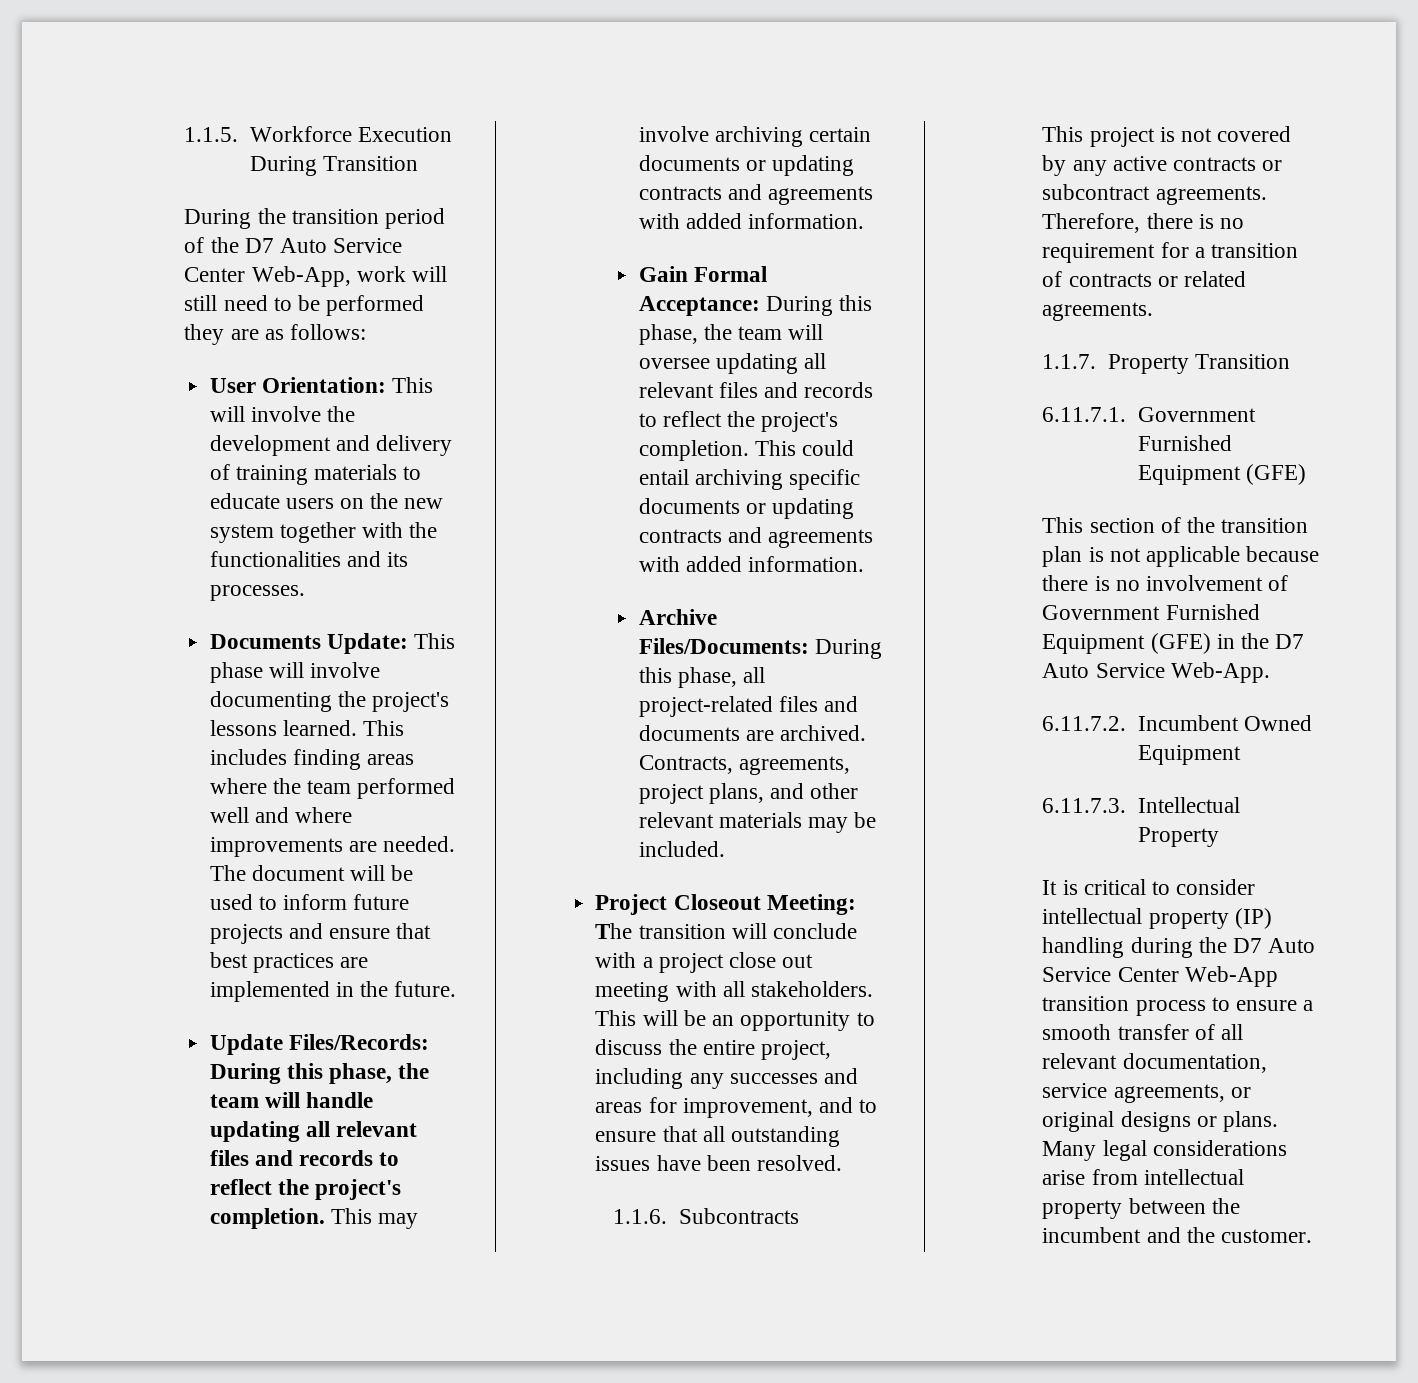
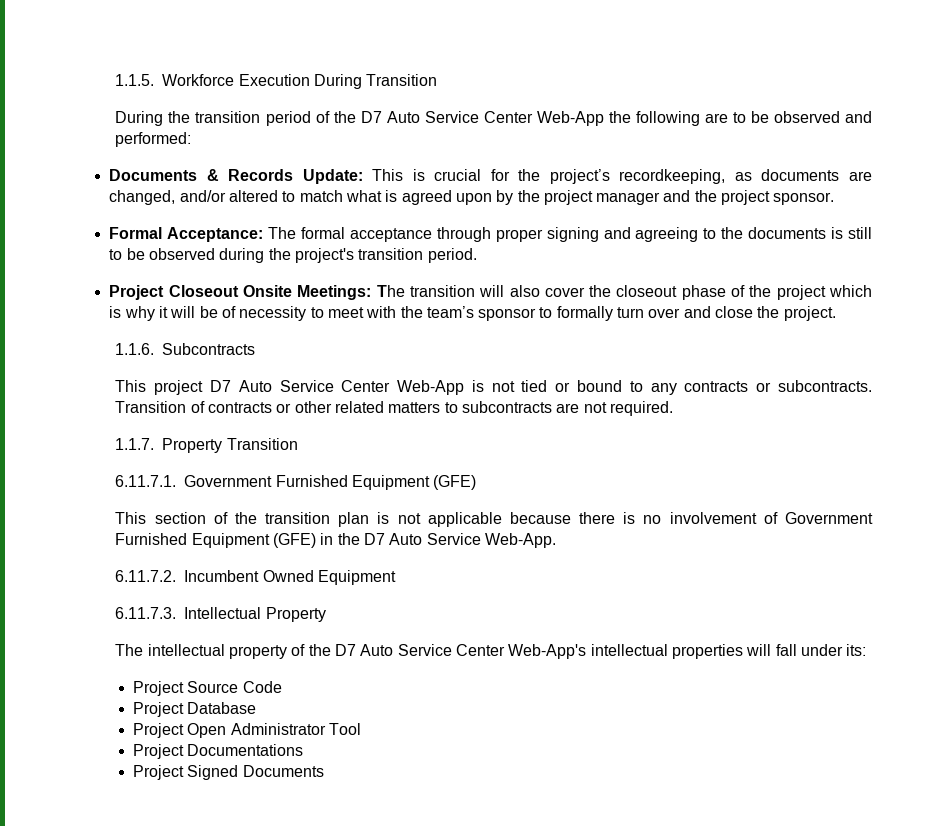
[251,266,447,287] [184,295,425,316] [184,324,366,345] [209,377,434,393] [209,406,356,422] [209,435,453,456] [209,464,422,485] [209,493,444,509] [209,522,438,543] [209,551,409,567] [209,585,305,601] [209,633,456,654] [209,662,381,683] [209,691,450,712] [209,720,405,736] [209,749,415,770] [209,778,456,799] [209,807,353,823] [209,836,456,857] [209,865,414,881] [209,894,410,910] [209,923,432,944] [209,952,369,973] [209,981,457,1002] [209,1034,429,1055] [209,1063,430,1084] [209,1092,374,1108] [209,1121,418,1142] [209,1150,400,1166] [209,1179,402,1200] [209,1208,419,1229] [638,126,872,147] [638,155,855,176] [638,184,874,205] [638,213,865,229] [638,266,767,282] [638,295,873,316] [638,324,824,345] [638,353,827,374] [638,382,874,398] [638,411,839,432] [638,440,855,461] [638,469,861,490] [638,498,855,519] [638,527,874,548] [638,556,865,572] [638,609,717,625] [638,638,882,659] [638,667,766,688] [638,696,859,717] [638,725,867,741] [638,755,850,775] [638,783,859,804] [638,812,877,833] [638,841,725,857] Web-App, work will still need to be performed they are as follows: // User Orientation: This will involve the development and delivery of training materials to educate users on the new system together with the functionalities and its processes. // Documents Update: This phase will involve documenting the project's lessons learned. This includes finding areas where the team performed well and where improvements are needed. The document will be used to inform future projects and ensure that best practices are implemented in the future. // Update Files/Records: During this phase, the team will handle updating all relevant files and records to reflect the project's completion. This may involve archiving certain documents or updating contracts and agreements with added information. // Gain Formal Acceptance: During this phase, the team will oversee updating all relevant files and records to reflect the project's completion. This could entail archiving specific documents or updating contracts and agreements with added information. // Archive Files/Documents: During this phase, all project-related files and documents are archived. Contracts, agreements, project plans, and other relevant materials may be included. -> [536,111,872,126] [115,132,192,147] [109,169,873,184] [109,190,835,205] [109,227,872,242] [109,248,477,263] Web-App the following are to be observed and performed: // Documents & Records Update: This is crucial for the project’s recordkeeping, as documents are changed, and/or altered to match what is agreed upon by the project manager and the project sponsor. // Formal Acceptance: The formal acceptance through proper signing and agreeing to the documents is still to be observed during the project's transition period.
[766,894,856,915] Meeting: -> [242,285,372,300] Onsite Meetings:
[773,923,858,939] [595,952,814,973] [595,981,874,1002] [595,1010,875,1031] [595,1039,832,1060] [595,1068,859,1089] [595,1097,878,1118] [595,1126,841,1147] [595,1155,843,1171] [613,1208,799,1224] [1042,126,1292,147] [1042,155,1283,176] [1042,184,1267,205] [1042,213,1244,233] [1042,242,1298,263] [1042,271,1246,287] [1042,302,1154,321] conclude with a project close out meeting with all stakeholders. This will be an opportunity to discuss the entire project, including any successes and areas for improvement, and to ensure that all outstanding issues have been resolved. // 1.1.6. Subcontracts // This project is not covered by any active contracts or subcontract agreements. Therefore, there is no requirement for a transition of contracts or related agreements. -> [509,285,873,300] [109,306,836,321] [115,343,256,355] [115,380,872,395] [115,401,673,416] also cover the closeout phase of the project which is why it will be of necessity to meet with the team’s sponsor to formally turn over and close the project. // 1.1.6. Subcontracts // This project D7 Auto Service Center Web-App is not tied or bound to any contracts or subcontracts. Transition of contracts or other related matters to subcontracts are not required.
[1042,879,1256,895] [1042,908,1272,929] [1042,937,1316,958] [1042,966,1278,987] [1042,996,1314,1016] [1042,1024,1243,1040] [1042,1053,1267,1073] [1042,1083,1251,1103] [1042,1111,1278,1132] [1042,1140,1287,1161] [1042,1169,1244,1185] [1042,1198,1240,1219] [1042,1227,1312,1243] It is critical to consider intellectual property (IP) handling during the D7 Auto Service Center Web-App transition process to ensure a smooth transfer of all relevant documentation, service agreements, or original designs or plans. Many legal considerations arise from intellectual property between the incumbent and the customer. -> [115,644,867,659] [133,681,282,696] [133,702,257,717] [133,723,361,738] [133,744,304,759] [133,765,324,780] The intellectual property of the D7 Auto Service Center Web-App's intellectual properties will fall under its: // Project Source Code // Project Database // Project Open Administrator Tool // Project Documentations // Project Signed Documents

